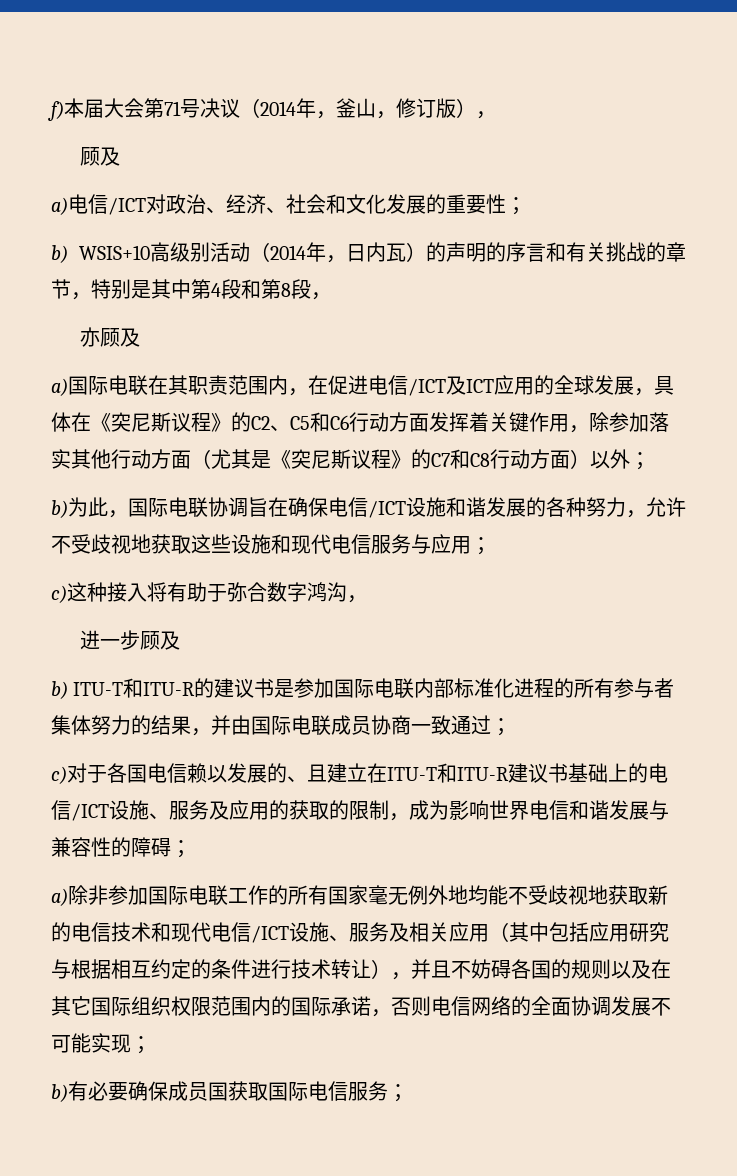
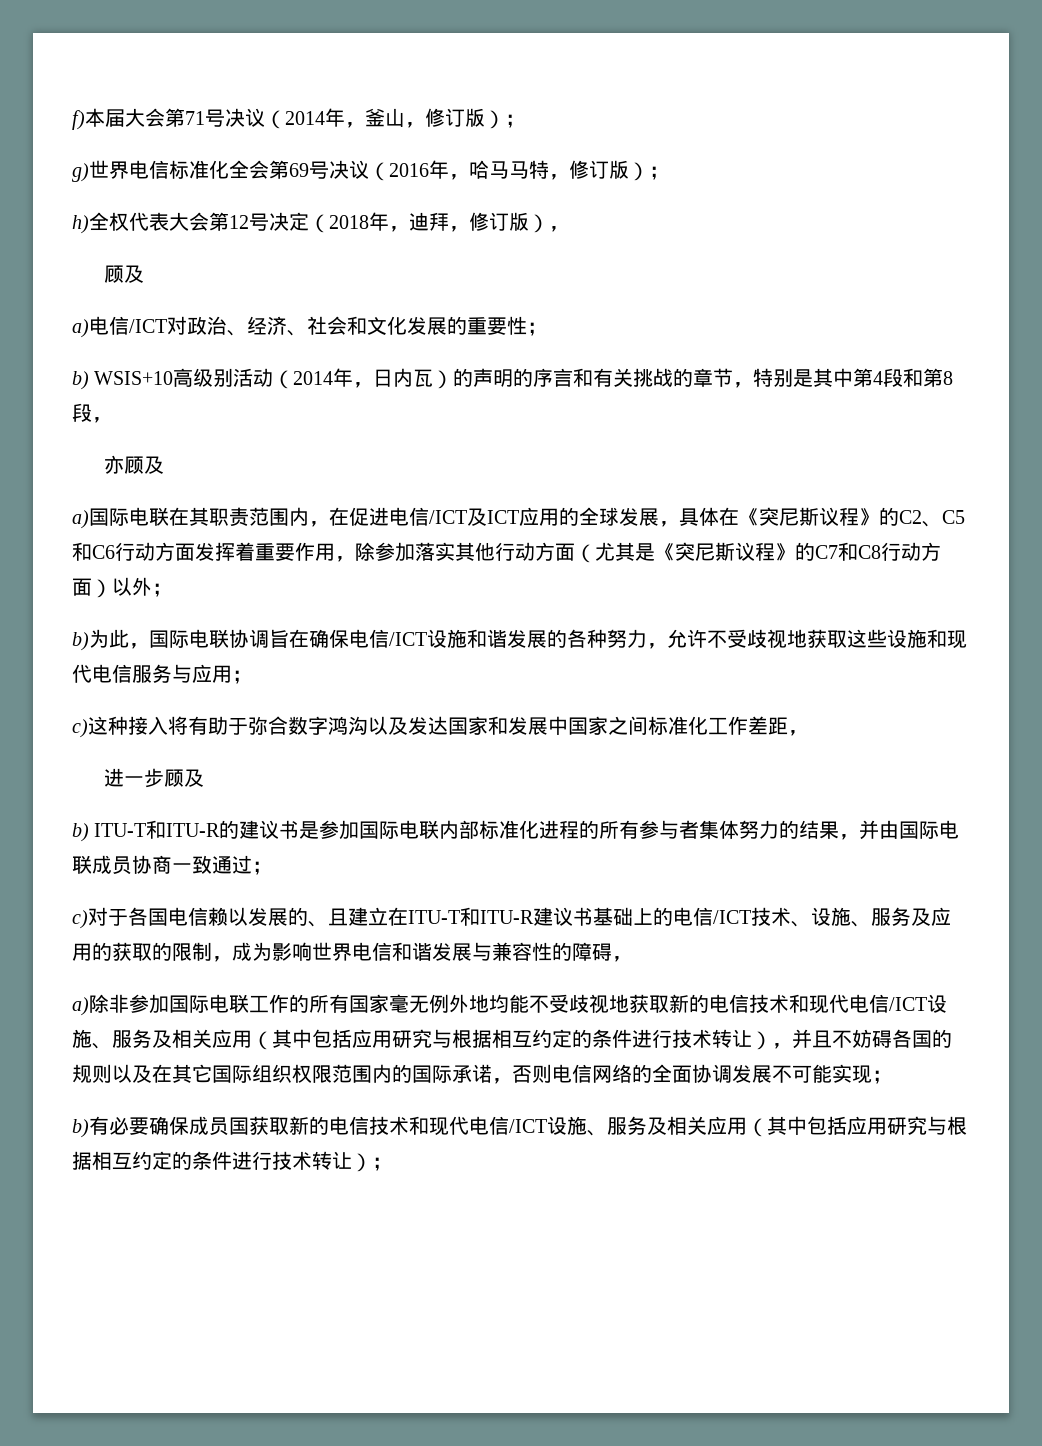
(476, 108) none -> [505,114,525,128] [72,160,669,182] [72,212,549,234] ； // g)世界电信标准化全会第69号决议（2016年，哈马马特，修订版）； // h)全权代表大会第12号决定（2018年，迪拜，修订版）
[489,412,529,432] 关键 -> [255,543,295,561] 重要
(347, 592) none -> [368,716,788,735] 以及发达国家和发展中国家之间标准化工作差距
(109, 812) none -> [751,907,811,927] 技术、
[171,840,191,858] ； -> [612,956,632,962] ，
[268,1081,388,1101] 国际电信服务 -> [289,1116,967,1137] [72,1151,372,1172] 新的电信技术和现代电信/ICT设施、服务及相关应用（其中包括应用研究与根据相互约定的条件进行技术转让）

